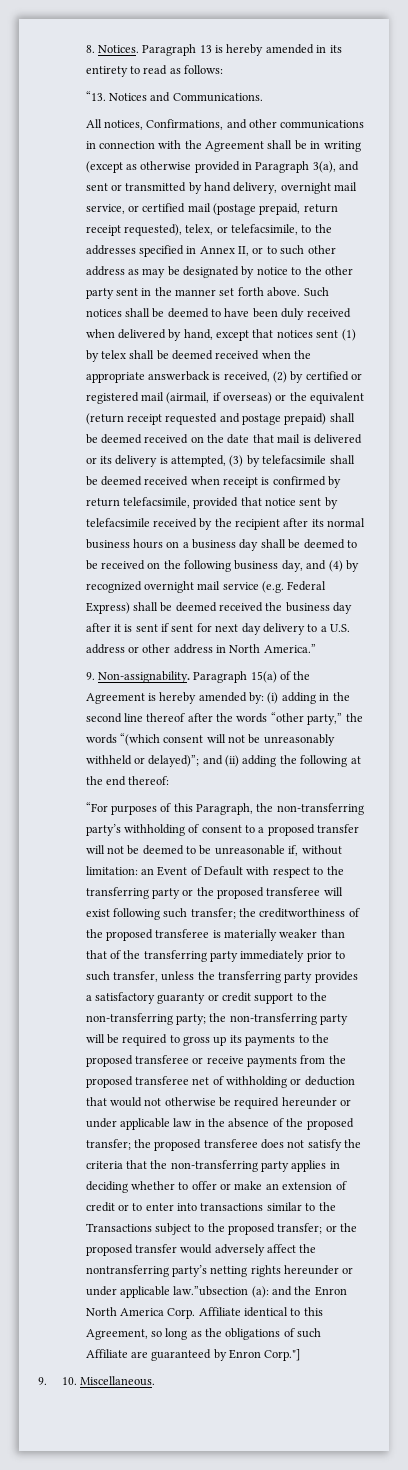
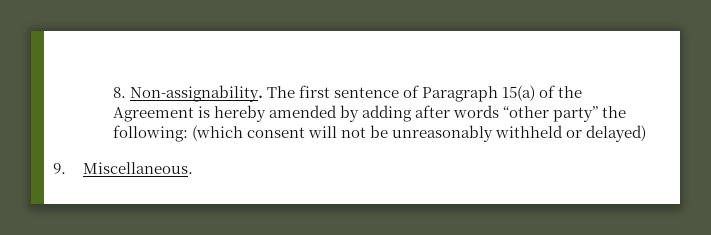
[97,44,342,56] [85,65,224,77] [85,91,263,102] [85,119,365,130] [85,140,361,152] [85,161,360,173] [85,182,358,194] [85,203,338,215] [85,224,332,236] [85,245,336,257] [85,266,353,278] [85,287,329,299] [85,308,351,320] [85,329,356,341] [85,350,312,362] [85,371,363,383] [85,392,365,404] [85,413,355,425] [85,434,362,444] [85,455,355,467] [85,476,342,488] [85,497,338,509] [85,518,366,530] [85,539,357,551] [85,560,359,572] [85,581,327,593] [85,602,353,614] [85,623,351,635] [85,644,316,654] [85,671,190,683] Notices. Paragraph 13 is hereby amended in its entirety to read as follows: // “13. Notices and Communications. // All notices, Confirmations, and other communications in connection with the Agreement shall be in writing (except as otherwise provided in Paragraph 3(a), and sent or transmitted by hand delivery, overnight mail service, or certified mail (postage prepaid, return receipt requested), telex, or telefacsimile, to the addresses specified in Annex II, or to such other address as may be designated by notice to the other party sent in the manner set forth above. Such notices shall be deemed to have been duly received when delivered by hand, except that notices sent (1) by telex shall be deemed received when the appropriate answerback is received, (2) by certified or registered mail (airmail, if overseas) or the equivalent (return receipt requested and postage prepaid) shall be deemed received on the date that mail is delivered or its delivery is attempted, (3) by telefacsimile shall be deemed received when receipt is confirmed by return telefacsimile, provided that notice sent by telefacsimile received by the recipient after its normal business hours on a business day shall be deemed to be received on the following business day, and (4) by recognized overnight mail service (e.g. Federal Express) shall be deemed received the business day after it is sent if sent for next day delivery to a U.S. address or other address in North America.” // 9. Non-assignability. -> [129,85,419,102] Non-assignability. The first sentence of
[249,692,350,704] [85,712,363,725] [85,733,160,746] by: (i) adding in the second line thereof after the words “other party,” the words “(which -> [339,105,627,122] [112,125,243,142] by adding after words “other party” the following: (which
[148,755,361,767] [85,776,170,786] [85,802,364,815] [85,824,360,836] [85,845,342,856] [85,866,344,878] [85,887,343,899] [85,908,360,920] [85,929,345,941] [85,950,346,962] [85,971,358,983] [85,992,328,1004] [85,1013,349,1025] [85,1034,329,1046] [85,1055,346,1067] [85,1076,355,1088] [85,1097,352,1109] [85,1118,354,1130] [85,1139,362,1151] [85,1160,340,1172] [85,1181,347,1193] [85,1202,336,1212] [85,1223,358,1235] [85,1244,317,1256] [85,1265,354,1277] [85,1286,347,1298] [85,1307,323,1319] [85,1328,322,1340] [85,1349,301,1361] [38,1377,77,1385] delayed)”; and (ii) adding the following at the end thereof: // “For purposes of this Paragraph, the non-transferring party’s withholding of consent to a proposed transfer will not be deemed to be unreasonable if, without limitation: an Event of Default with respect to the transferring party or the proposed transferee will exist following such transfer; the creditworthiness of the proposed transferee is materially weaker than that of the transferring party immediately prior to such transfer, unless the transferring party provides a satisfactory guaranty or credit support to the non-transferring party; the non-transferring party will be required to gross up its payments to the proposed transferee or receive payments from the proposed transferee net of withholding or deduction that would not otherwise be required hereunder or under applicable law in the absence of the proposed transfer; the proposed transferee does not satisfy the criteria that the non-transferring party applies in deciding whether to offer or make an extension of credit or to enter into transactions similar to the Transactions subject to the proposed transfer; or the proposed transfer would adversely affect the nontransferring party’s netting rights hereunder or under applicable law.”ubsection (a): and the Enron North America Corp. Affiliate identical to this Agreement, so long as the obligations of such Affiliate are guaranteed by Enron Corp."] // 9. 10. -> [585,125,646,142] [53,163,66,174] delayed) // 9.

